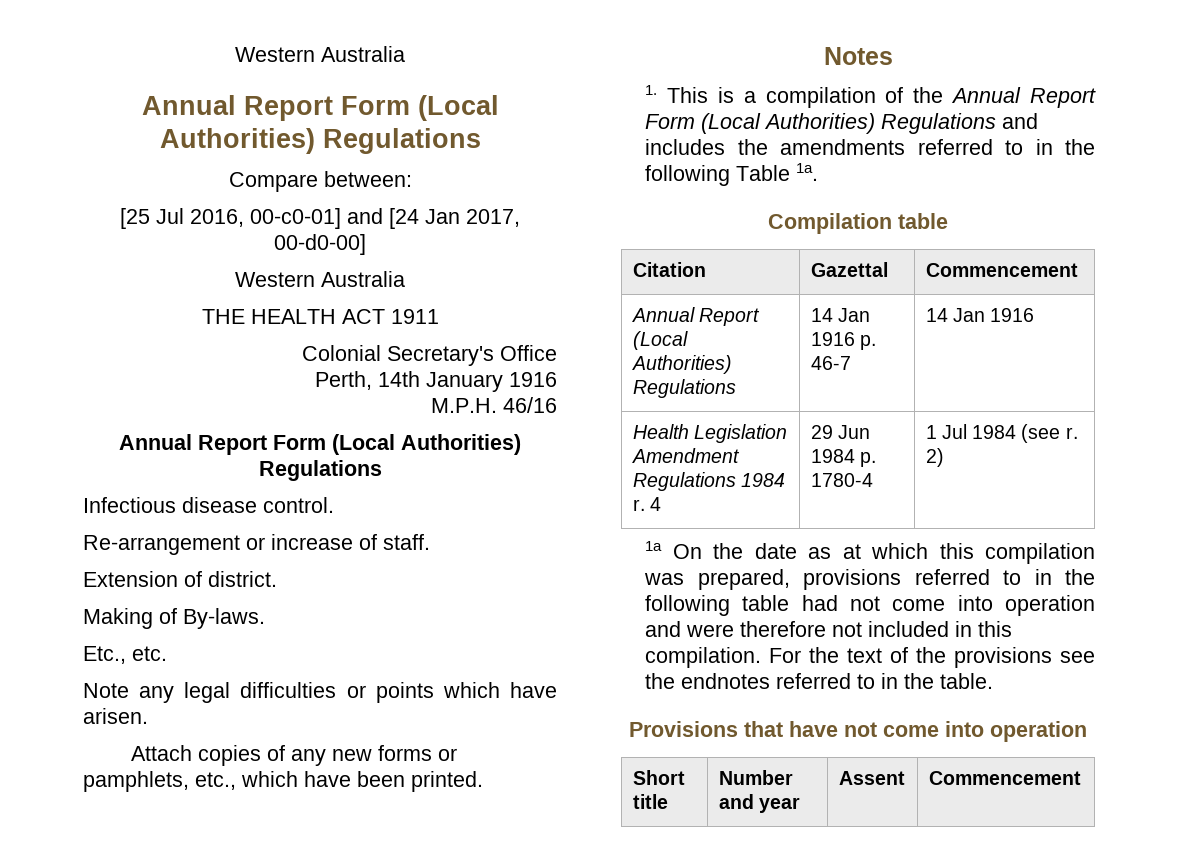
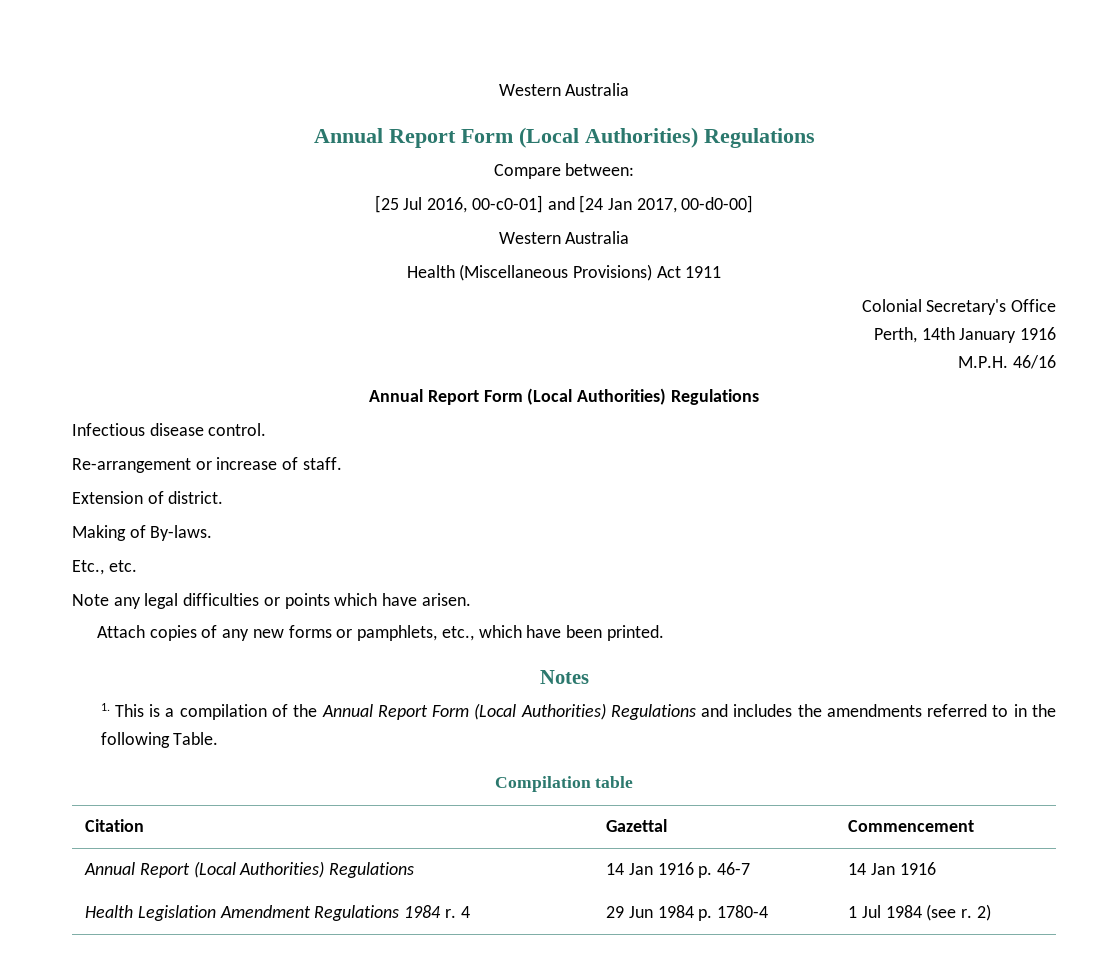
[201,309,385,324] THE HEALTH ACT -> [406,264,681,281] Health (Miscellaneous Provisions) Act
[736,163,819,181] Table 1a. -> [173,732,219,745] Table.
[645,541,1095,564] [644,569,1095,590] [645,595,1095,616] [645,621,1013,637] [645,647,1095,668] [645,673,994,689] [629,721,1087,742] [632,770,685,785] [632,794,668,809] [718,770,793,785] [718,794,800,813] [838,771,905,785] [928,771,1081,785] // 1a On the date as at which this compilation was prepared, provisions referred to in the following table had not come into operation and were therefore not included in this compilation. For the text of the provisions see the endnotes referred to in the table. // Provisions that have not come into operation // Short title | Number and year | Assent | Commencement -> (991, 912) none

